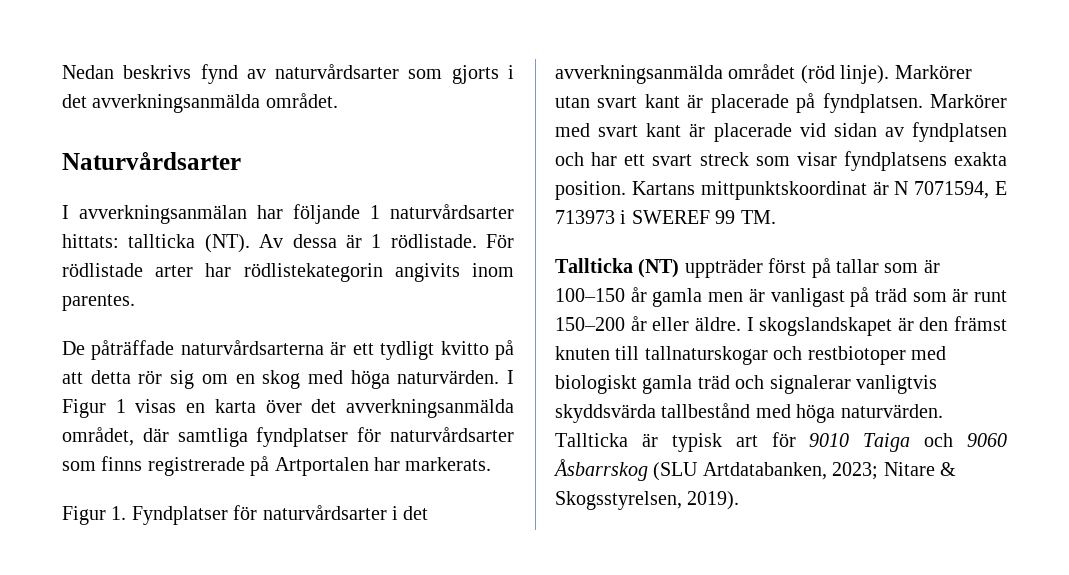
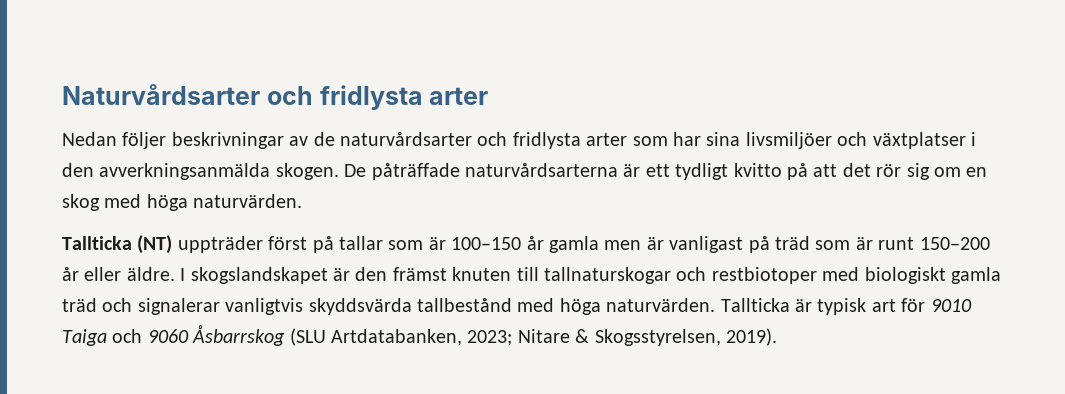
[62,64,514,84] [62,93,338,113] [62,151,241,170] [62,204,514,224] [62,234,514,253] [62,263,514,282] [62,294,135,311] Nedan beskrivs fynd av naturvårdsarter som gjorts i det avverkningsanmälda området. // Naturvårdsarter // I avverkningsanmälan har följande 1 naturvårdsarter hittats: tallticka (NT). Av dessa är 1 rödlistade. För rödlistade arter har rödlistekategorin angivits inom parentes. // -> [62,84,489,110] [62,132,976,149] [62,163,339,180] Naturvårdsarter och fridlysta arter // Nedan följer beskrivningar av de naturvårdsarter och fridlysta arter som har sina livsmiljöer och växtplatser i den avverkningsanmälda skogen.
[90,370,131,384] detta -> [842,163,871,177] det
[506,370,514,384] [62,399,514,418] [62,427,514,447] [62,456,492,476] [62,505,429,525] [555,64,972,84] [555,93,1007,113] [555,122,1007,142] [555,151,1007,171] [555,181,1007,200] [555,210,776,224] I Figur 1 visas en karta över det avverkningsanmälda området, där samtliga fyndplatser för naturvårdsarter som finns registrerade på Artportalen har markerats. // Figur 1. Fyndplatser för naturvårdsarter i det avverkningsanmälda området (röd linje). Markörer utan svart kant är placerade på fyndplatsen. Markörer med svart kant är placerade vid sidan av fyndplatsen och har ett svart streck som visar fyndplatsens exakta position. Kartans mittpunktskoordinat är N 7071594, E 713973 i SWEREF 99 TM. -> (303, 201) none

